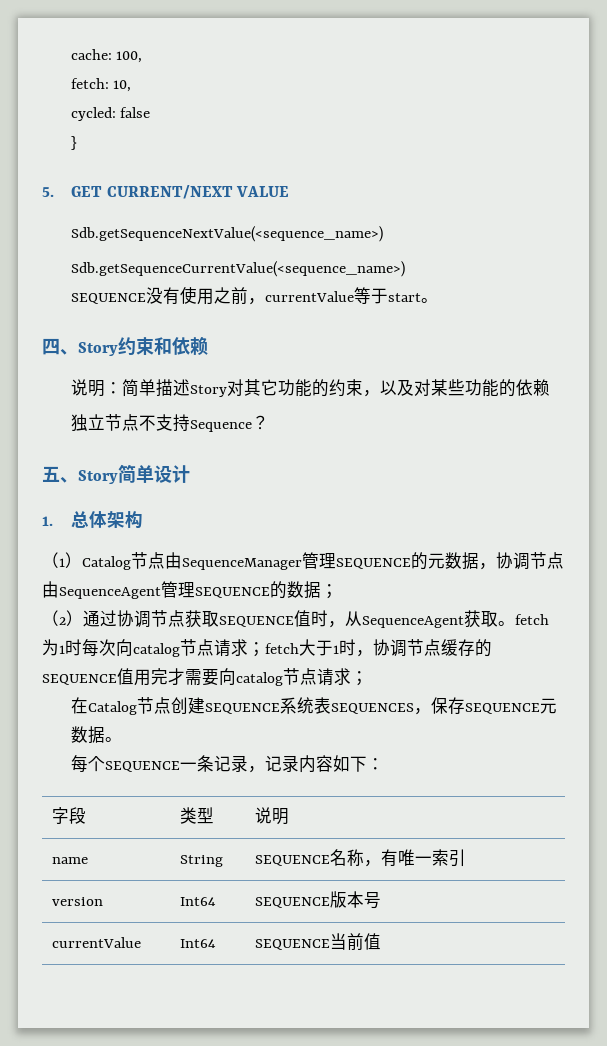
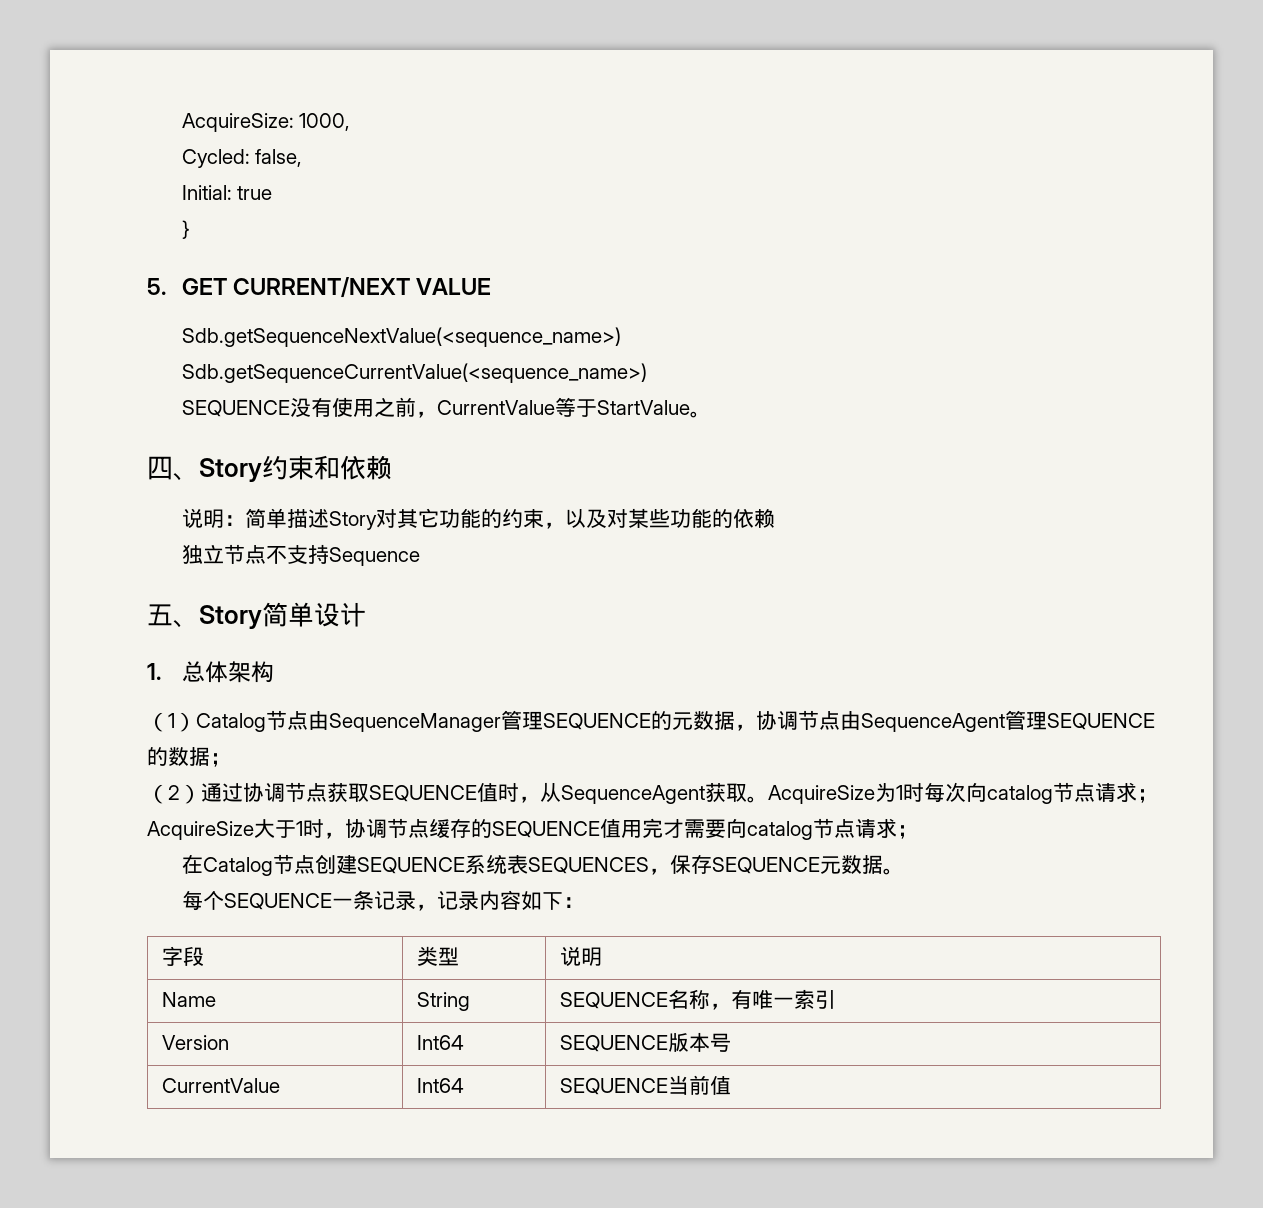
[70,49,143,63] [70,78,132,92] [70,107,151,121] cache: 100, // fetch: 10, // cycled: false -> [181,113,351,132] [181,149,303,168] [181,185,273,200] AcquireSize: 1000, // Cycled: false, // Initial: true
[264,287,421,304] currentValue等于start -> [436,397,690,417] CurrentValue等于StartValue
[251,415,269,430] ？ -> (420, 556) none
[515,614,549,625] fetch -> [768,785,875,804] AcquireSize
[265,643,299,654] fetch -> [147,821,254,840] AcquireSize
[51,857,88,864] name -> [161,992,216,1007] Name
[51,897,103,906] version -> [161,1035,229,1050] Version
[51,937,141,948] currentValue -> [161,1078,280,1093] CurrentValue

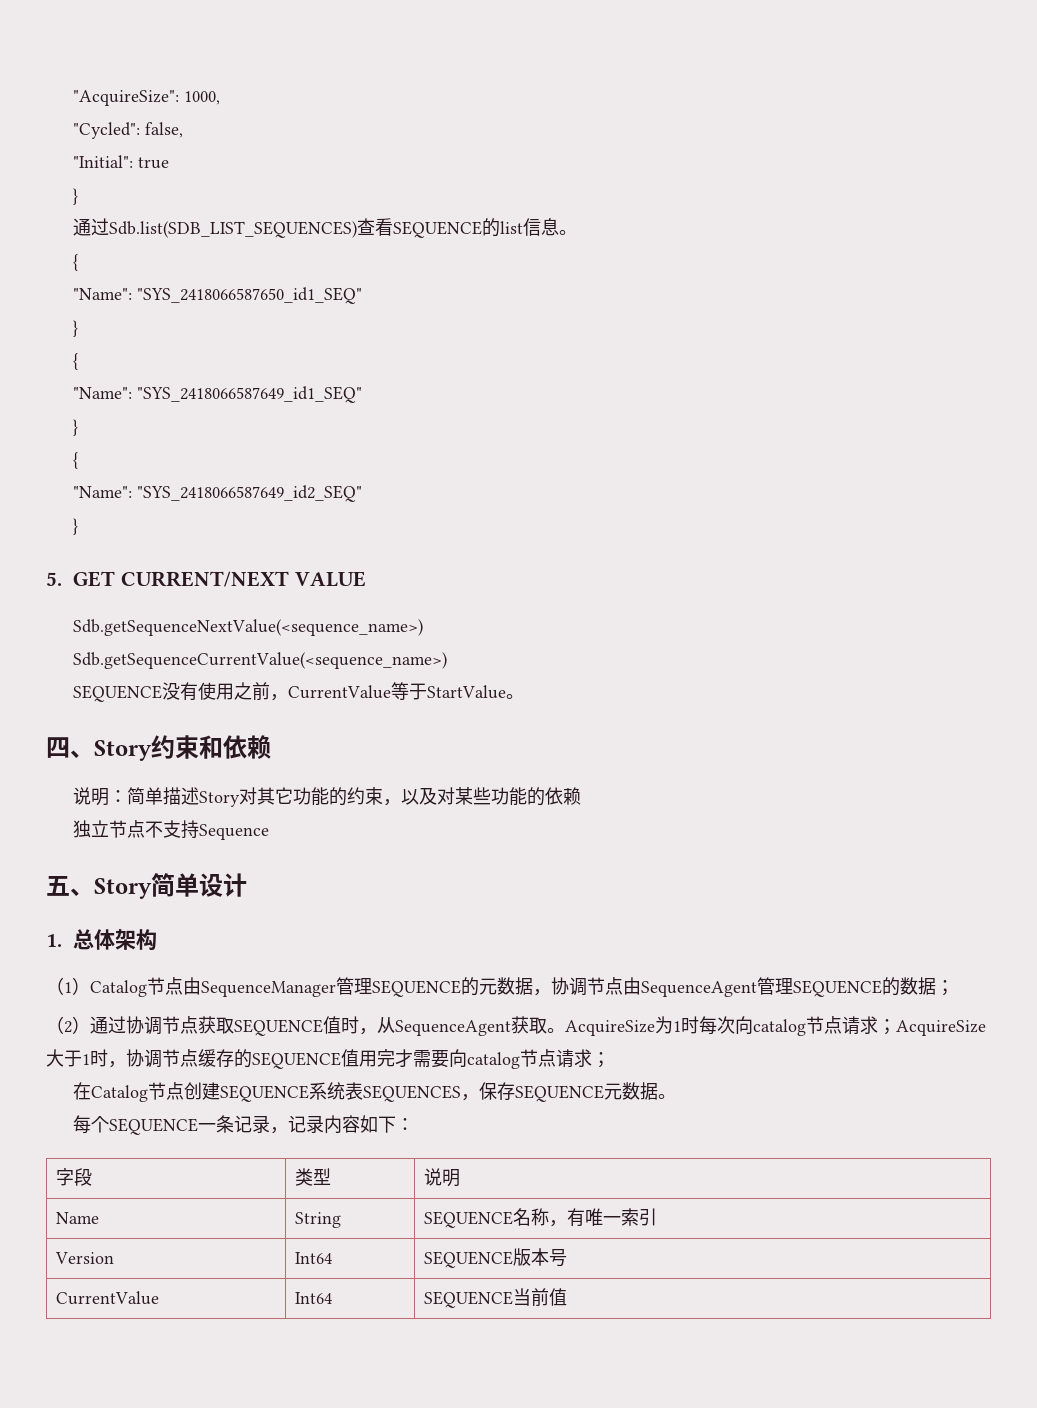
[181,113,294,132] AcquireSize: -> [73,90,180,106] "AcquireSize":
[181,149,250,168] Cycled: -> [73,122,141,139] "Cycled":
[181,185,232,200] Initial: -> [73,155,134,168] "Initial":
(190, 229) none -> [73,218,578,238] [73,254,79,271] [73,287,363,304] [73,320,79,337] [73,353,79,370] [73,386,363,403] [73,419,79,436] [73,452,79,469] [73,485,363,502] [73,518,79,535] // 通过Sdb.list(SDB_LIST_SEQUENCES)查看SEQUENCE的list信息。 // { // "Name": "SYS_2418066587650_id1_SEQ" // } // { // "Name": "SYS_2418066587649_id1_SEQ" // } // { // "Name": "SYS_2418066587649_id2_SEQ" // }

